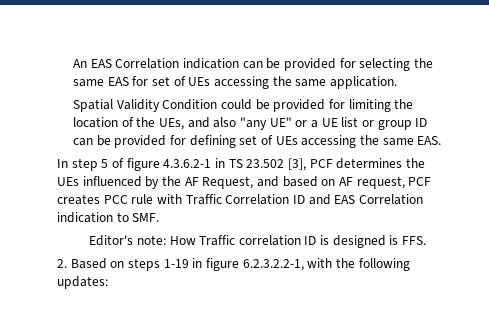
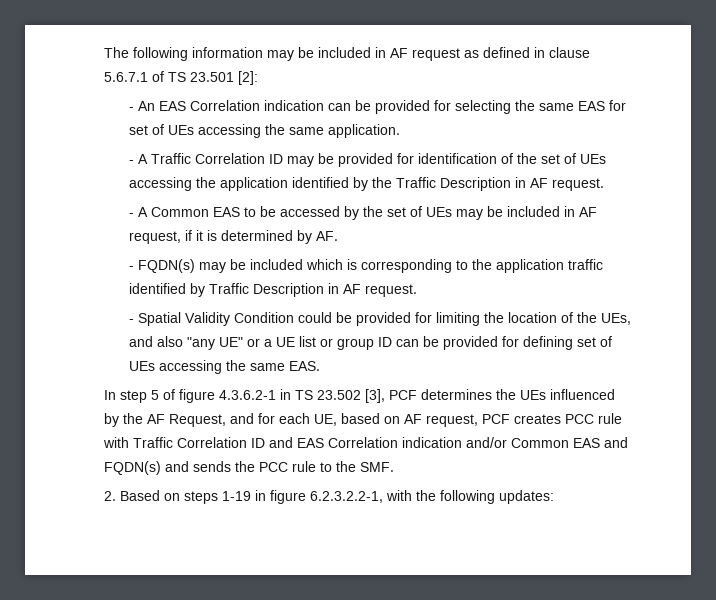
(73, 63) none -> [104,47,591,61] [104,71,259,85] [129,107,135,111] The following information may be included in AF request as defined in clause 5.6.7.1 of TS 23.501 [2]: // -
(397, 82) none -> [129,153,607,167] [129,177,605,191] [129,206,598,220] [129,230,339,244] [129,259,604,273] [129,283,418,297] [129,319,135,323] - A Traffic Correlation ID may be provided for identification of the set of UEs accessing the application identified by the Traffic Description in AF request. // - A Common EAS to be accessed by the set of UEs may be included in AF request, if it is determined by AF. // - FQDN(s) may be included which is corresponding to the application traffic identified by Traffic Description in AF request. // -
(279, 181) none -> [258,413,338,426] for each UE,
[116,212,160,222] [89,235,427,248] to SMF. // Editor's note: How Traffic correlation ID is designed is FFS. -> [466,437,629,448] [104,461,395,475] and/or Common EAS and FQDN(s) and sends the PCC rule to the SMF.

